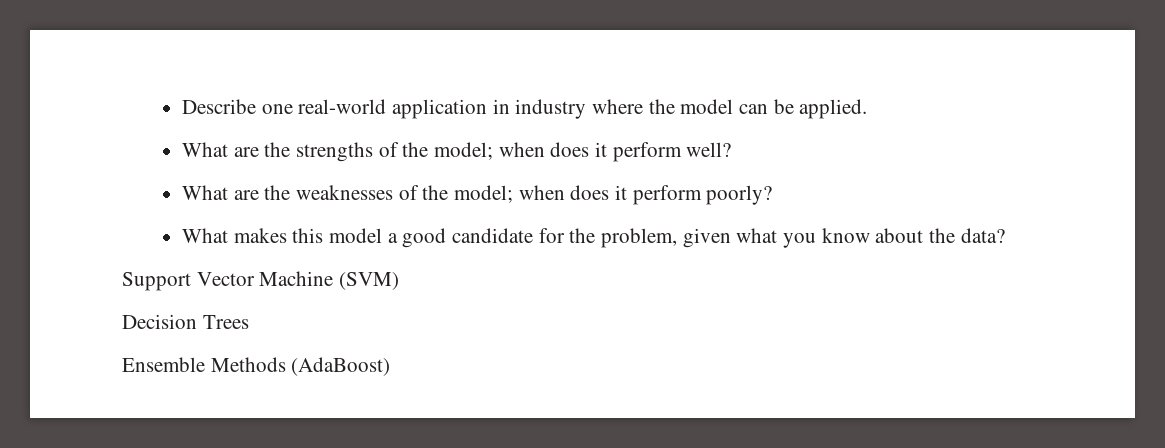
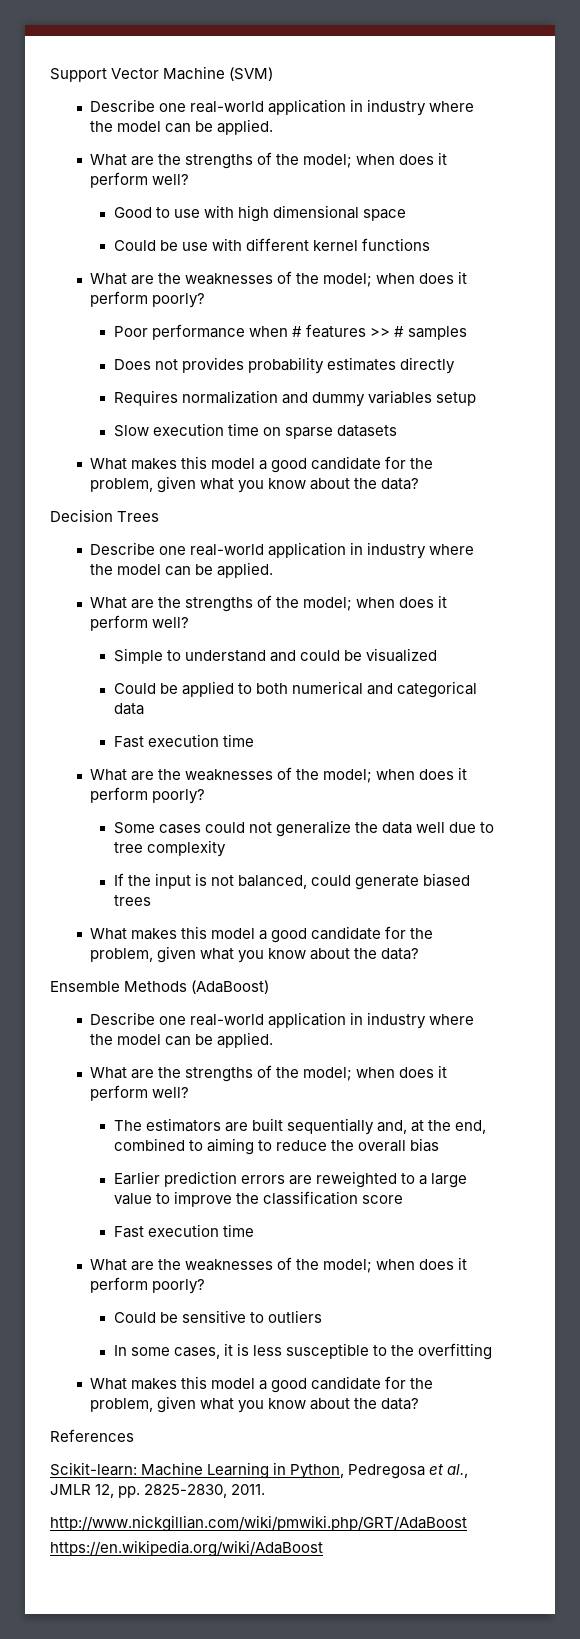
(181, 106) none -> [50,66,274,82] Support Vector Machine (SVM) //
(732, 149) none -> [113,205,406,222] [113,238,430,251] // Good to use with high dimensional space // Could be use with different kernel functions
(773, 195) none -> [113,324,467,340] [113,357,455,374] [113,390,476,407] [113,423,397,439] // Poor performance when # features >> # samples // Does not provides probability estimates directly // Requires normalization and dummy variables setup // Slow execution time on sparse datasets
[122,271,400,291] [122,314,249,329] [122,357,391,376] Support Vector Machine (SVM) // Decision Trees // Ensemble Methods (AdaBoost) -> [50,509,160,522] [90,542,475,559] [90,562,274,578] [90,595,448,612] [90,615,190,631] [113,648,437,664] [113,681,477,698] [113,703,144,715] [113,734,254,748] [90,767,468,783] [90,787,206,804] [113,820,494,837] [113,840,226,857] [113,873,470,890] [113,895,151,906] [90,926,434,943] [90,946,420,963] [50,980,270,994] [90,1012,475,1029] [90,1032,274,1048] [90,1065,448,1082] [90,1085,190,1101] [113,1118,486,1135] [113,1138,439,1155] [113,1171,467,1188] [113,1191,403,1207] [113,1224,254,1238] [90,1257,468,1273] [90,1277,206,1294] [113,1310,322,1323] [113,1343,492,1360] [90,1376,434,1393] [90,1396,420,1413] [50,1429,134,1442] [50,1462,469,1479] [50,1484,266,1498] [50,1515,467,1532] [50,1540,323,1557] Decision Trees // Describe one real-world application in industry where the model can be applied. // What are the strengths of the model; when does it perform well? // Simple to understand and could be visualized // Could be applied to both numerical and categorical data // Fast execution time // What are the weaknesses of the model; when does it perform poorly? // Some cases could not generalize the data well due to tree complexity // If the input is not balanced, could generate biased trees // What makes this model a good candidate for the problem, given what you know about the data? // Ensemble Methods (AdaBoost) // Describe one real-world application in industry where the model can be applied. // What are the strengths of the model; when does it perform well? // The estimators are built sequentially and, at the end, combined to aiming to reduce the overall bias // Earlier prediction errors are reweighted to a large value to improve the classification score // Fast execution time // What are the weaknesses of the model; when does it perform poorly? // Could be sensitive to outliers // In some cases, it is less susceptible to the overfitting // What makes this model a good candidate for the problem, given what you know about the data? // References // Scikit-learn: Machine Learning in Python, Pedregosa et al., JMLR 12, pp. 2825-2830, 2011. // http://www.nickgillian.com/wiki/pmwiki.php/GRT/AdaBoost // https://en.wikipedia.org/wiki/AdaBoost

